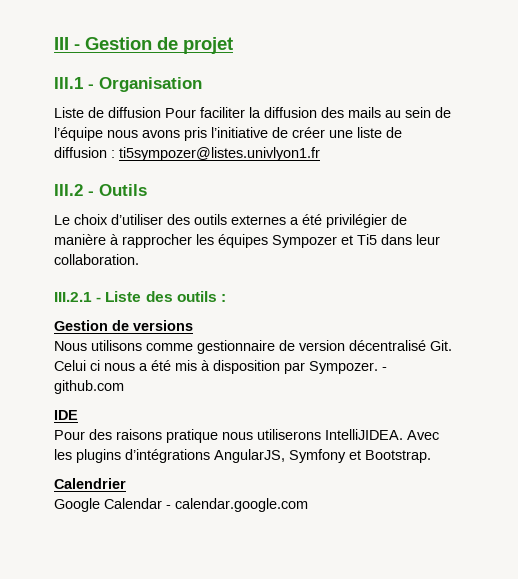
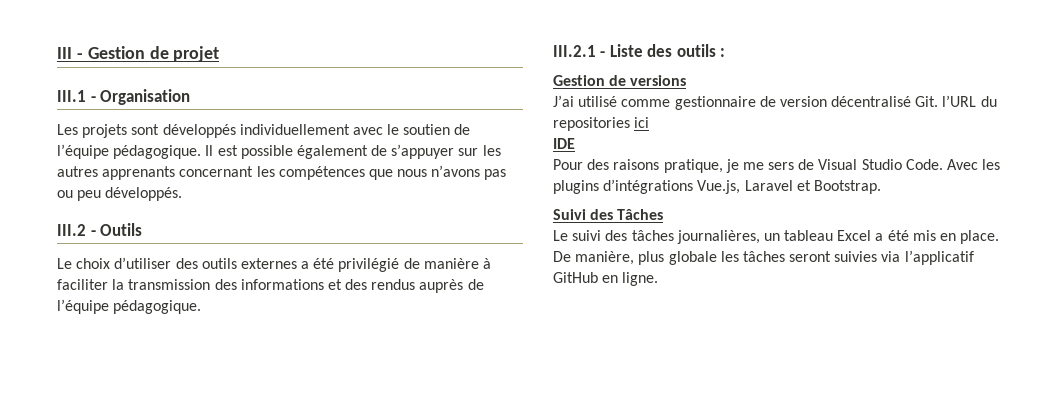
[54,107,451,118] [54,127,402,141] [54,147,320,161] Liste de diffusion Pour faciliter la diffusion des mails au sein de l’équipe nous avons pris l’initiative de créer une liste de diffusion : ti5sympozer@listes.univlyon1.fr -> [57,124,471,138] [57,144,501,159] [57,165,507,180] [57,187,183,201] Les projets sont développés individuellement avec le soutien de l’équipe pédagogique. Il est possible également de s’appuyer sur les autres apprenants concernant les compétences que nous n’avons pas ou peu développés.
[326,214,387,228] privilégier -> [338,258,400,272] privilégié
[122,234,440,248] [54,254,139,265] rapprocher les équipes Sympozer et Ti5 dans leur collaboration. -> [57,279,484,293] [57,299,202,314] faciliter la transmission des informations et des rendus auprès de l’équipe pédagogique.
[54,340,142,351] Nous utilisons -> [553,95,618,107] J’ai utilisé
[54,360,387,374] [54,380,124,394] [54,410,78,420] [54,429,403,443] Celui ci nous a été mis à disposition par Sympozer. - github.com // IDE // Pour des raisons pratique nous utiliserons IntelliJIDEA. -> [942,95,997,107] [553,117,650,131] [553,138,575,149] [553,159,943,173] l’URL du repositories ici // IDE // Pour des raisons pratique, je me sers de Visual Studio Code.
[214,449,346,463] AngularJS, Symfony -> [697,180,793,194] Vue.js, Laravel
[54,478,126,489] [54,498,308,512] Calendrier // Google Calendar - calendar.google.com -> [553,209,664,220] [553,230,1000,244] [553,250,974,265] [553,272,659,286] Suivi des Tâches // Le suivi des tâches journalières, un tableau Excel a été mis en place. De manière, plus globale les tâches seront suivies via l’applicatif GitHub en ligne.

